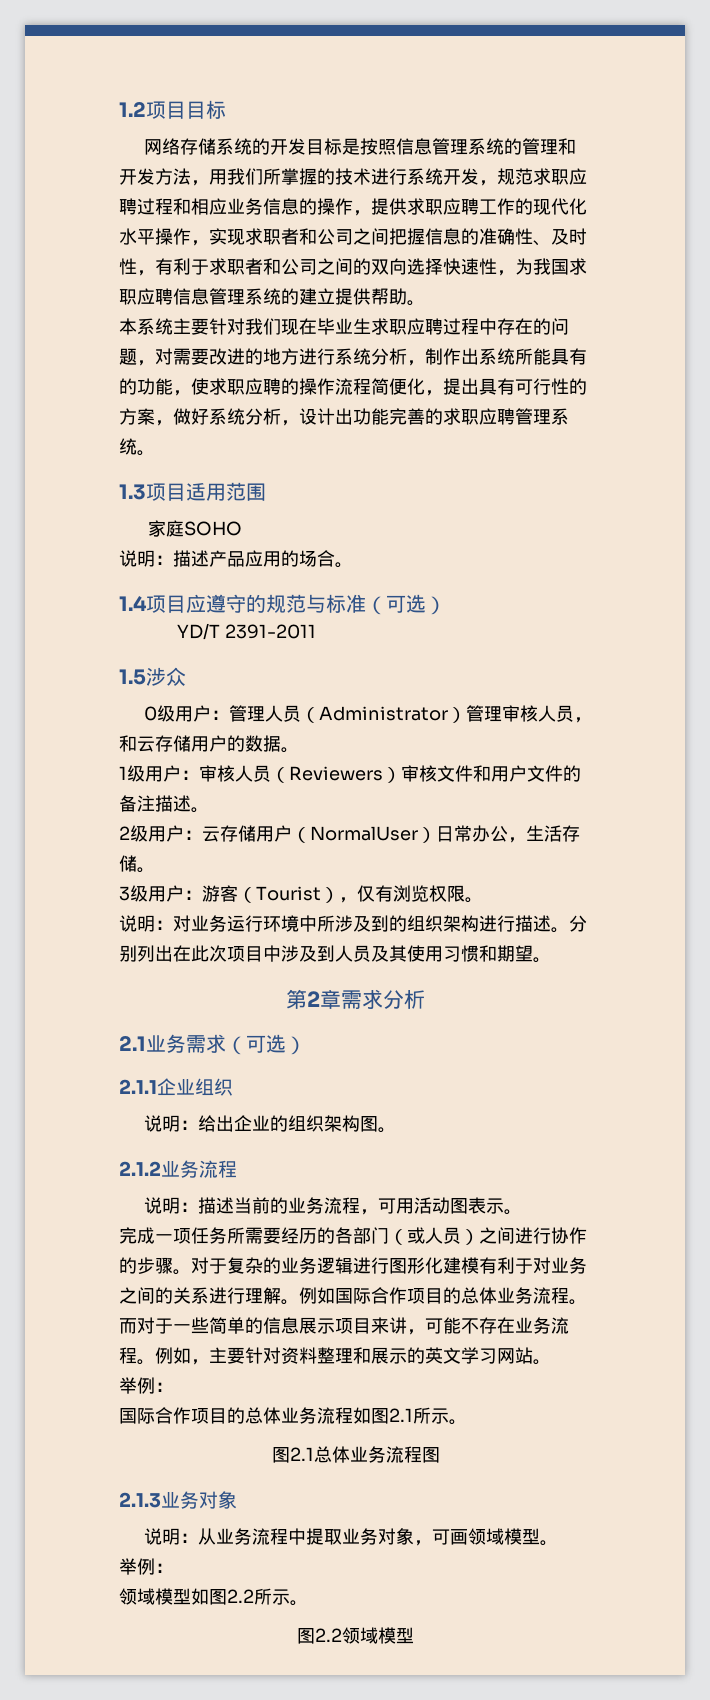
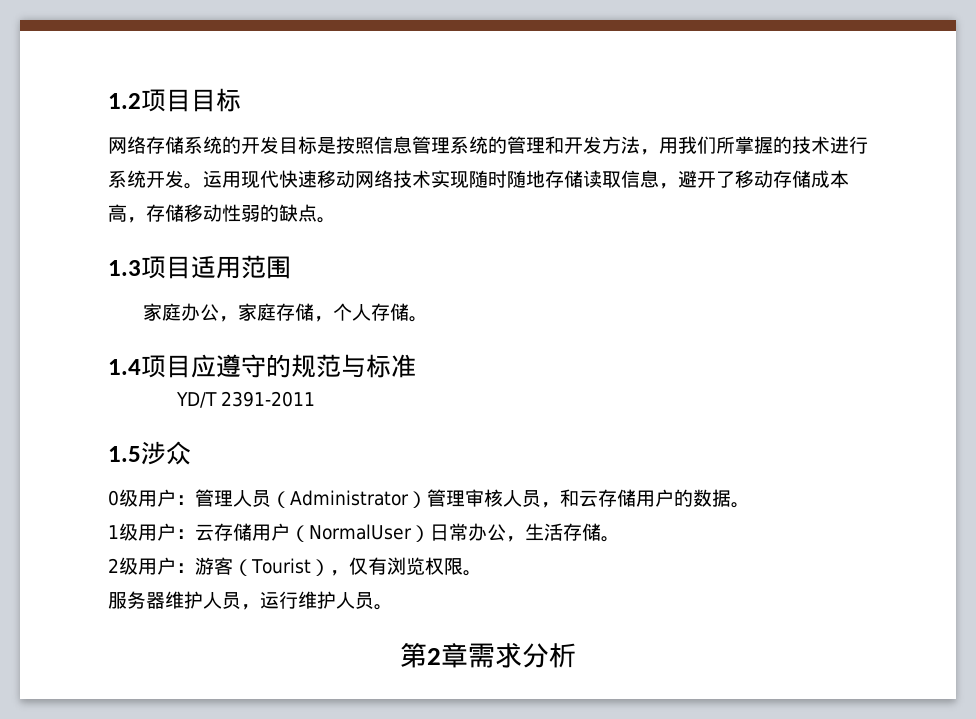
[479,168,587,186] [119,198,587,216] [119,228,587,246] [119,258,587,276] [119,288,425,306] [119,318,569,335] [119,348,587,366] [119,378,587,396] [119,408,569,426] [119,438,137,455] ，规范求职应聘过程和相应业务信息的操作，提供求职应聘工作的现代化水平操作，实现求职者和公司之间把握信息的准确性、及时性，有利于求职者和公司之间的双向选择快速性，为我国求职应聘信息管理系统的建立提供帮助。 // 本系统主要针对我们现在毕业生求职应聘过程中存在的问题，对需要改进的地方进行系统分析，制作出系统所能具有的功能，使求职应聘的操作流程简便化，提出具有可行性的方案，做好系统分析，设计出功能完善的求职应聘管理系统 -> [184,170,849,189] [108,204,317,223] 。运用现代快速移动网络技术实现随时随地存储读取信息，避开了移动存储成本高，存储移动性弱的缺点
[184,521,243,536] [119,550,335,567] SOHO // 说明：描述产品应用的场合 -> [180,303,409,322] 办公，家庭存储，个人存储
[366,594,446,615] （可选） -> (416, 366) none
[199,765,581,783] [119,795,209,813] [119,825,202,842] 审核人员（Reviewers）审核文件和用户文件的备注描述。 // 2级用户： -> (195, 534) none
[119,886,130,901] 3 -> [108,558,119,573] 2
[119,915,587,933] [119,945,533,962] 说明：对业务运行环境中所涉及到的组织架构进行描述。分别列出在此次项目中涉及到人员及其使用习惯和期望 -> [108,591,374,610] 服务器维护人员，运行维护人员
[119,1034,306,1055] [119,1078,233,1096] [143,1115,396,1133] [119,1160,237,1178] [143,1197,522,1215] [119,1227,587,1245] [119,1257,587,1275] [119,1287,587,1305] [119,1317,569,1335] [119,1347,551,1365] [119,1377,173,1394] [119,1407,467,1425] [271,1446,440,1463] [119,1491,237,1509] [143,1528,558,1546] [119,1558,173,1575] [119,1588,308,1606] [297,1627,414,1644] // 2.1业务需求（可选） // 2.1.1企业组织 // 说明：给出企业的组织架构图。 // 2.1.2业务流程 // 说明：描述当前的业务流程，可用活动图表示。 // 完成一项任务所需要经历的各部门（或人员）之间进行协作的步骤。对于复杂的业务逻辑进行图形化建模有利于对业务之间的关系进行理解。例如国际合作项目的总体业务流程。而对于一些简单的信息展示项目来讲，可能不存在业务流程。例如，主要针对资料整理和展示的英文学习网站。 // 举例： // 国际合作项目的总体业务流程如图2.1所示。 // 图2.1总体业务流程图 // 2.1.3业务对象 // 说明：从业务流程中提取业务对象，可画领域模型。 // 举例： // 领域模型如图2.2所示。 // 图2.2领域模型 -> (576, 655) none

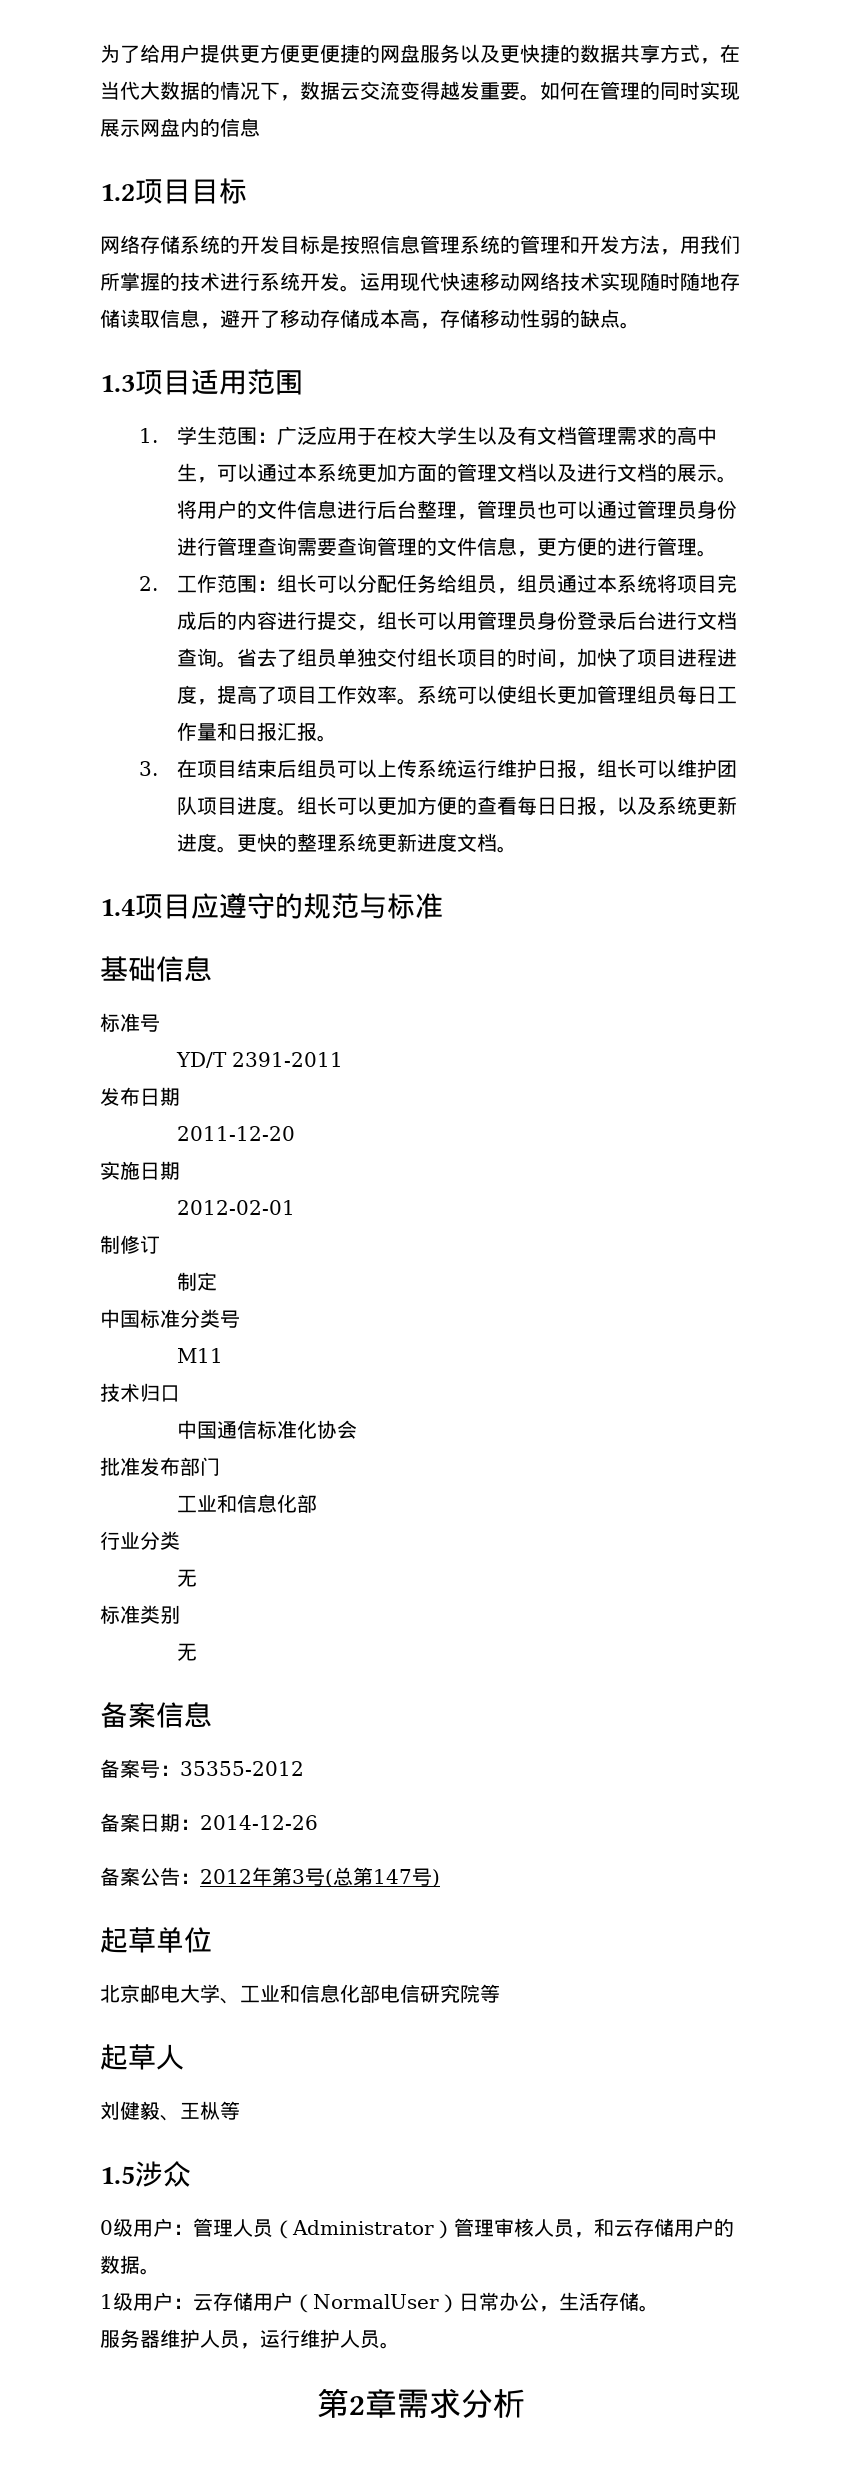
(108, 101) none -> [100,44,740,64] [100,81,740,101] [100,118,260,137] 为了给用户提供更方便更便捷的网盘服务以及更快捷的数据共享方式，在当代大数据的情况下，数据云交流变得越发重要。如何在管理的同时实现展示网盘内的信息 //
[142,303,409,322] 家庭办公，家庭存储，个人存储 -> [138,426,718,445] [177,463,738,483] [177,500,738,520] [177,537,718,557] [138,574,738,594] [177,611,738,631] [177,648,738,668] [177,685,738,705] [177,722,338,742] [138,759,738,779] [177,796,738,816] [177,833,498,853] 1.学生范围：广泛应用于在校大学生以及有文档管理需求的高中生，可以通过本系统更加方面的管理文档以及进行文档的展示。将用户的文件信息进行后台整理，管理员也可以通过管理员身份进行管理查询需要查询管理的文件信息，更方便的进行管理。 // 2.工作范围：组长可以分配任务给组员，组员通过本系统将项目完成后的内容进行提交，组长可以用管理员身份登录后台进行文档查询。省去了组员单独交付组长项目的时间，加快了项目进程进度，提高了项目工作效率。系统可以使组长更加管理组员每日工作量和日报汇报。 // 3.在项目结束后组员可以上传系统运行维护日报，组长可以维护团队项目进度。组长可以更加方便的查看每日日报，以及系统更新进度。更快的整理系统更新进度文档
(416, 366) none -> [100,956,212,982] [100,1013,160,1032] // 基础信息 // 标准号
(316, 399) none -> [100,1087,180,1106] [177,1126,296,1141] [100,1161,180,1180] [177,1200,296,1215] [100,1235,160,1254] [177,1272,218,1291] [100,1309,240,1328] [177,1348,224,1363] [100,1383,180,1402] [177,1420,358,1439] [100,1457,220,1476] [177,1494,318,1513] [100,1531,180,1550] [177,1569,198,1587] [100,1605,180,1624] [177,1643,198,1661] [100,1702,212,1728] [100,1759,304,1778] [100,1813,318,1832] [100,1867,440,1887] [100,1927,212,1953] [100,1984,500,2004] [100,2044,184,2070] [100,2101,240,2121] // 发布日期 // 2011-12-20 // 实施日期 // 2012-02-01 // 制修订 // 制定 // 中国标准分类号 // M11 // 技术归口 // 中国通信标准化协会 // 批准发布部门 // 工业和信息化部 // 行业分类 // 无 // 标准类别 // 无 // 备案信息 // 备案号：35355-2012 // 备案日期：2014-12-26 // 备案公告：2012年第3号(总第147号) // 起草单位 // 北京邮电大学、工业和信息化部电信研究院等 // 起草人 // 刘健毅、王枞等
[108,557,482,576] // 2级用户：游客（Tourist），仅有浏览权限。 -> (659, 2308) none

